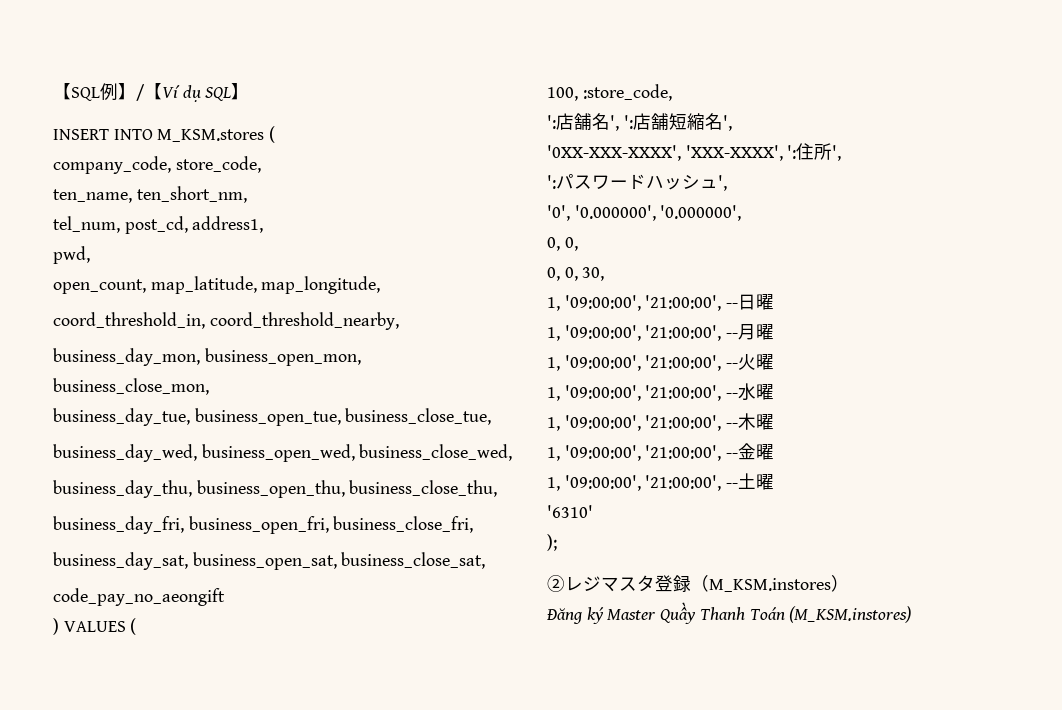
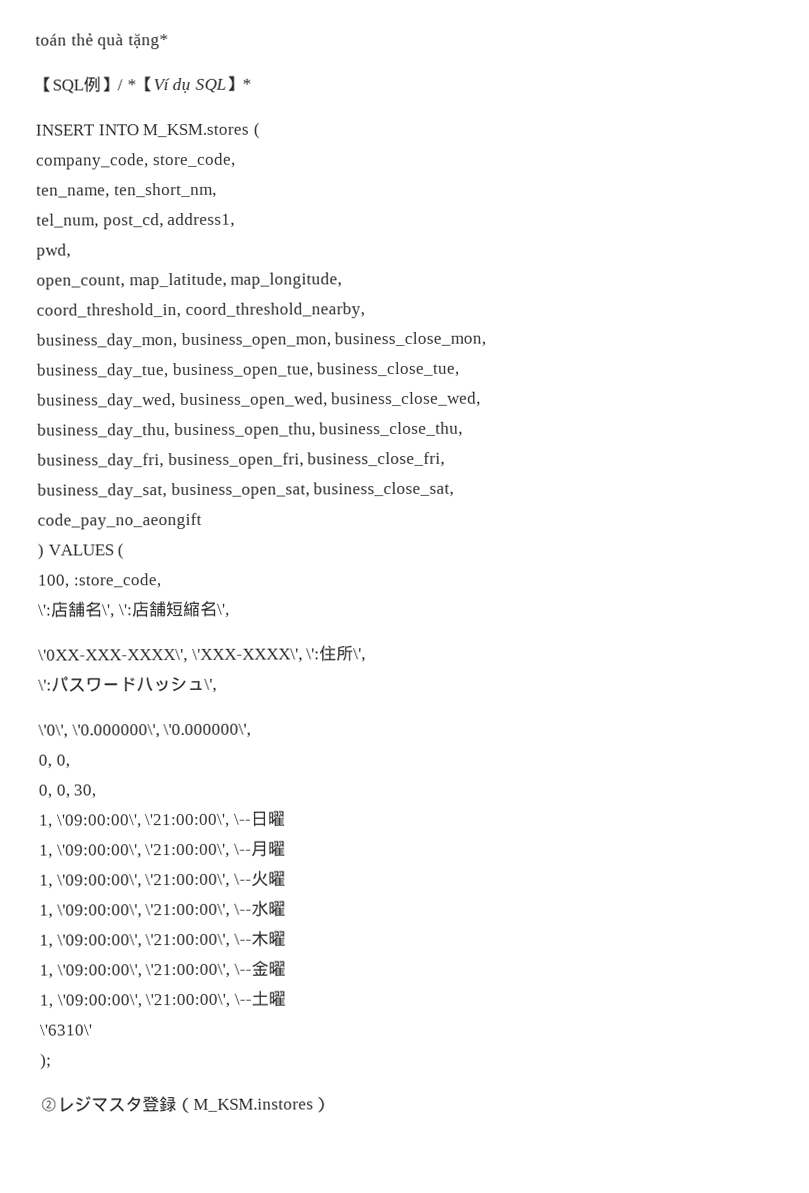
(53, 91) none -> [35,33,169,50] toán thẻ quà tặng* //
(145, 92) none -> [126,79,137,91] *
(250, 91) none -> [241,78,252,90] *
[547,113,732,131] [547,143,842,161] [547,175,556,189] ':店舗名', ':店舗短縮名', // '0XX-XXX-XXXX', 'XXX-XXXX', ':住所', // ': -> [38,600,230,619] [38,645,367,664] [38,679,52,691] \':店舗名\', \':店舗短縮名\', // \'0XX-XXX-XXXX\', \'XXX-XXXX\', \':住所\', // \':
[718,175,727,191] [547,205,742,221] ', // '0', '0.000000', '0.000000', -> [204,678,217,693] [38,723,252,739] \', // \'0\', \'0.000000\', \'0.000000\',
[564,295,739,311] '09:00:00', '21:00:00', -- -> [55,813,252,829] \'09:00:00\', \'21:00:00\', \--
[564,325,739,341] '09:00:00', '21:00:00', -- -> [56,843,252,859] \'09:00:00\', \'21:00:00\', \--
[564,355,739,371] '09:00:00', '21:00:00', -- -> [56,873,252,889] \'09:00:00\', \'21:00:00\', \--
[564,385,739,401] '09:00:00', '21:00:00', -- -> [56,903,252,919] \'09:00:00\', \'21:00:00\', \--
[564,415,739,431] '09:00:00', '21:00:00', -- -> [56,933,252,949] \'09:00:00\', \'21:00:00\', \--
[564,445,739,461] '09:00:00', '21:00:00', -- -> [56,963,252,979] \'09:00:00\', \'21:00:00\', \--
[564,475,739,491] '09:00:00', '21:00:00', -- -> [56,993,252,1009] \'09:00:00\', \'21:00:00\', \--
[547,505,593,518] '6310' -> [39,1024,92,1036] \'6310\'
[546,602,912,624] // Đăng ký Master Quầy Thanh Toán (M_KSM.instores) -> (331, 1104) none

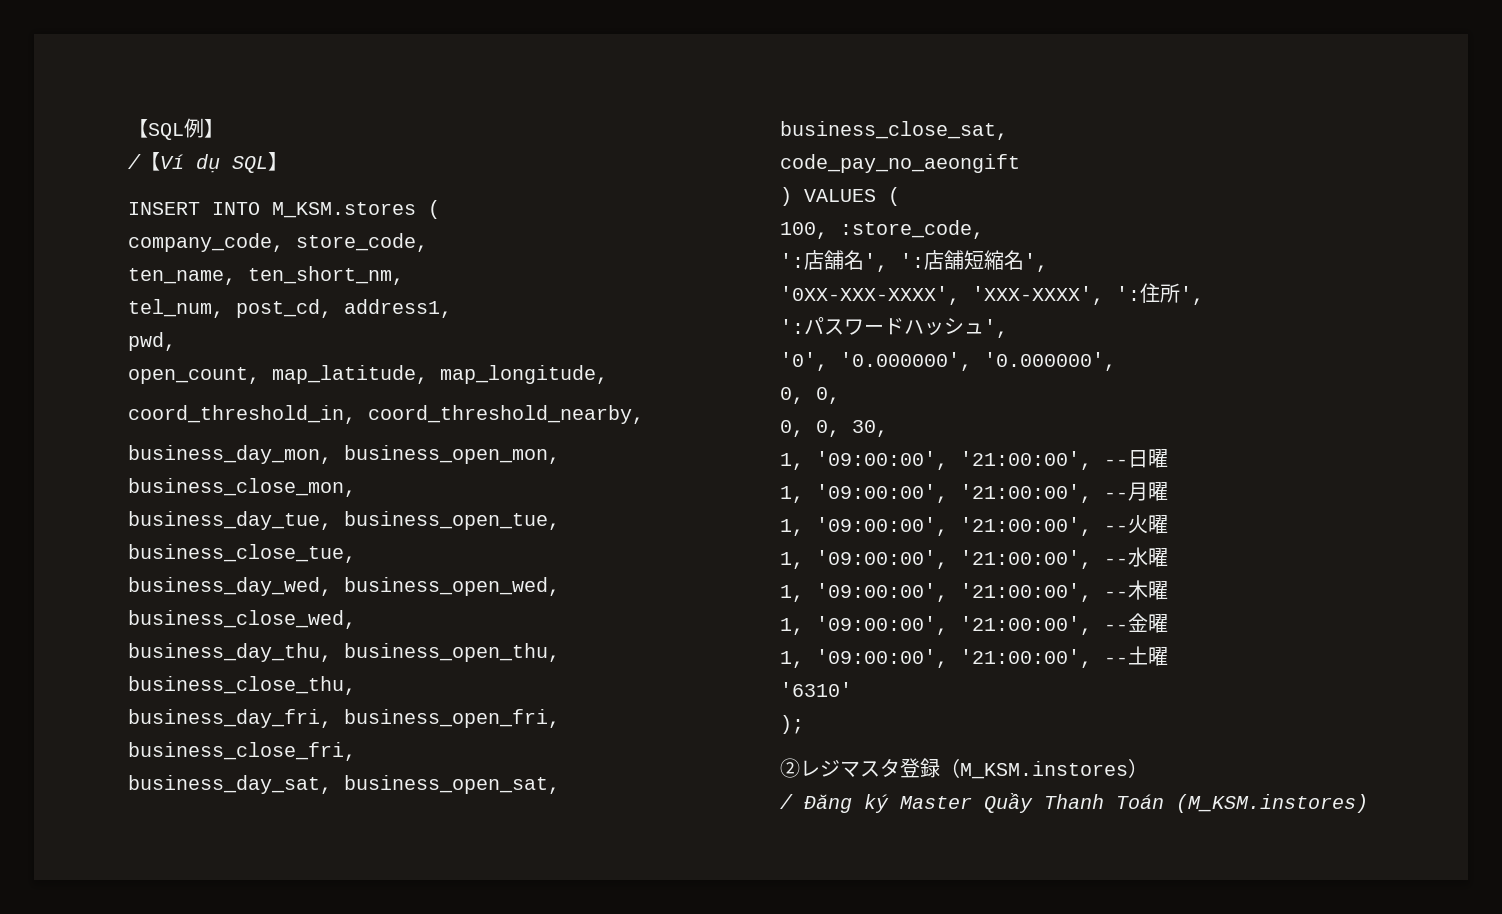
[35,33,169,50] toán thẻ quà tặng* // -> (128, 128) none
[117,79,137,91] / * -> [128,154,141,169] // /
[241,78,252,90] * -> (288, 161) none
[38,600,230,619] [38,645,367,664] [38,679,52,691] \':店舗名\', \':店舗短縮名\', // \'0XX-XXX-XXXX\', \'XXX-XXXX\', \':住所\', // \': -> [780,250,1048,272] [780,283,1204,305] [780,319,804,334] ':店舗名', ':店舗短縮名', // '0XX-XXX-XXXX', 'XXX-XXXX', ':住所', // ':
[204,678,217,693] [38,723,252,739] \', // \'0\', \'0.000000\', \'0.000000\', -> [984,319,1008,338] [780,352,1116,371] ', // '0', '0.000000', '0.000000',
[55,813,252,829] \'09:00:00\', \'21:00:00\', \-- -> [816,451,1128,470] '09:00:00', '21:00:00', --
[56,843,252,859] \'09:00:00\', \'21:00:00\', \-- -> [816,484,1128,503] '09:00:00', '21:00:00', --
[56,873,252,889] \'09:00:00\', \'21:00:00\', \-- -> [816,517,1128,536] '09:00:00', '21:00:00', --
[56,903,252,919] \'09:00:00\', \'21:00:00\', \-- -> [816,550,1128,569] '09:00:00', '21:00:00', --
[56,933,252,949] \'09:00:00\', \'21:00:00\', \-- -> [816,583,1128,602] '09:00:00', '21:00:00', --
[56,963,252,979] \'09:00:00\', \'21:00:00\', \-- -> [816,616,1128,635] '09:00:00', '21:00:00', --
[56,993,252,1009] \'09:00:00\', \'21:00:00\', \-- -> [816,649,1128,668] '09:00:00', '21:00:00', --
[39,1024,92,1036] \'6310\' -> [780,682,852,697] '6310'
(331, 1104) none -> [780,793,1368,813] // / Đăng ký Master Quầy Thanh Toán (M_KSM.instores)

